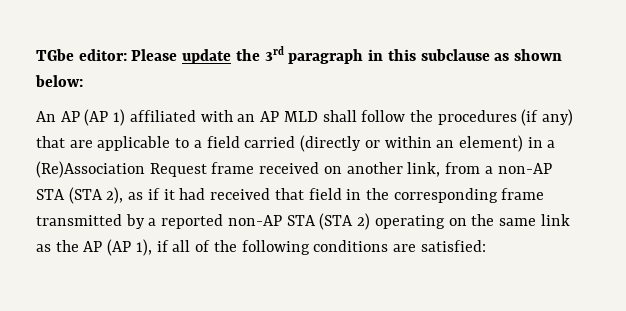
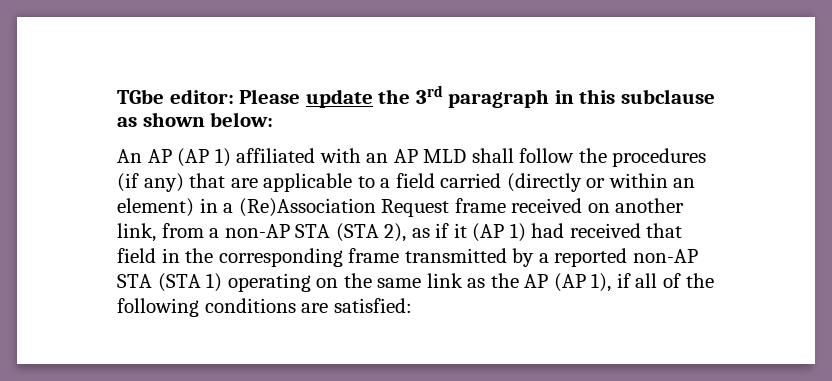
(175, 194) none -> [472,223,526,242] (AP 1)
[357,213,371,230] 2) -> [206,273,223,292] 1)

